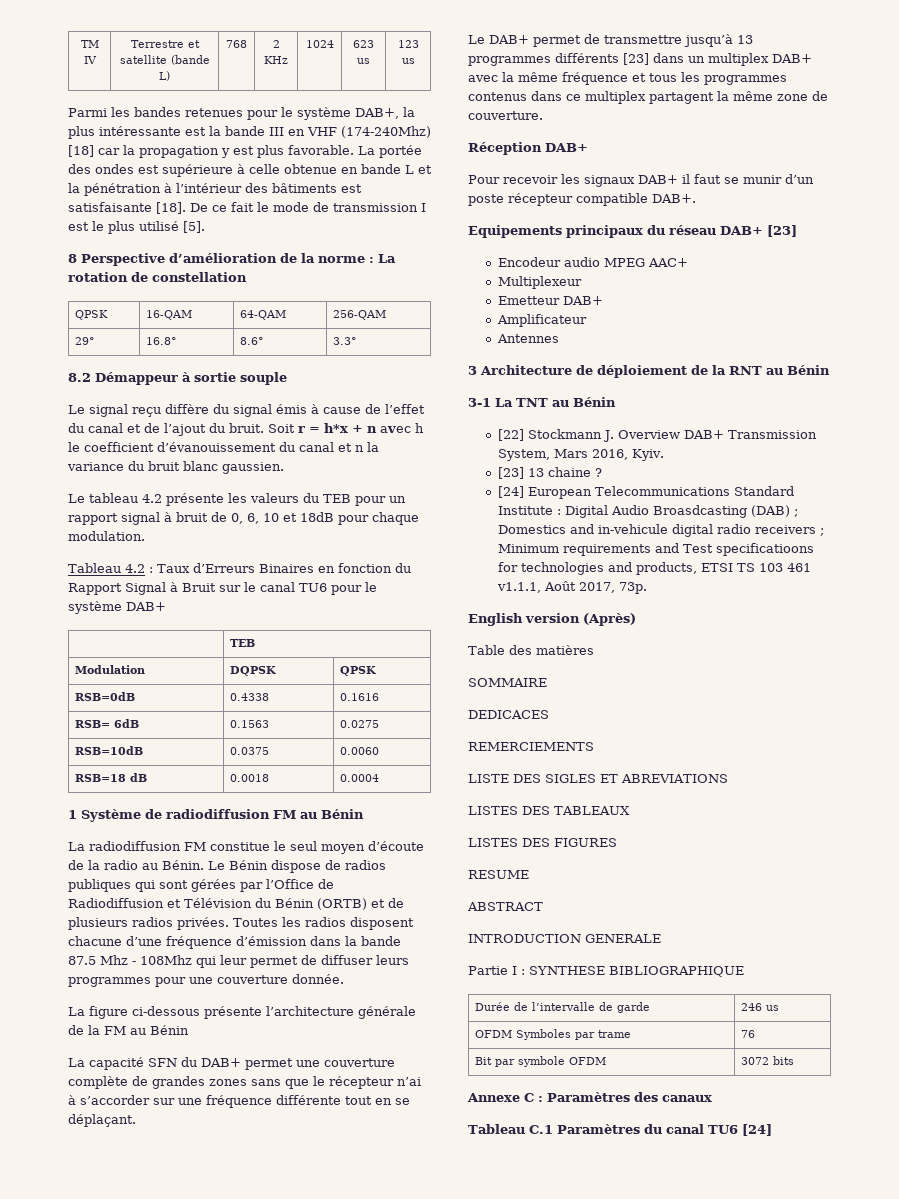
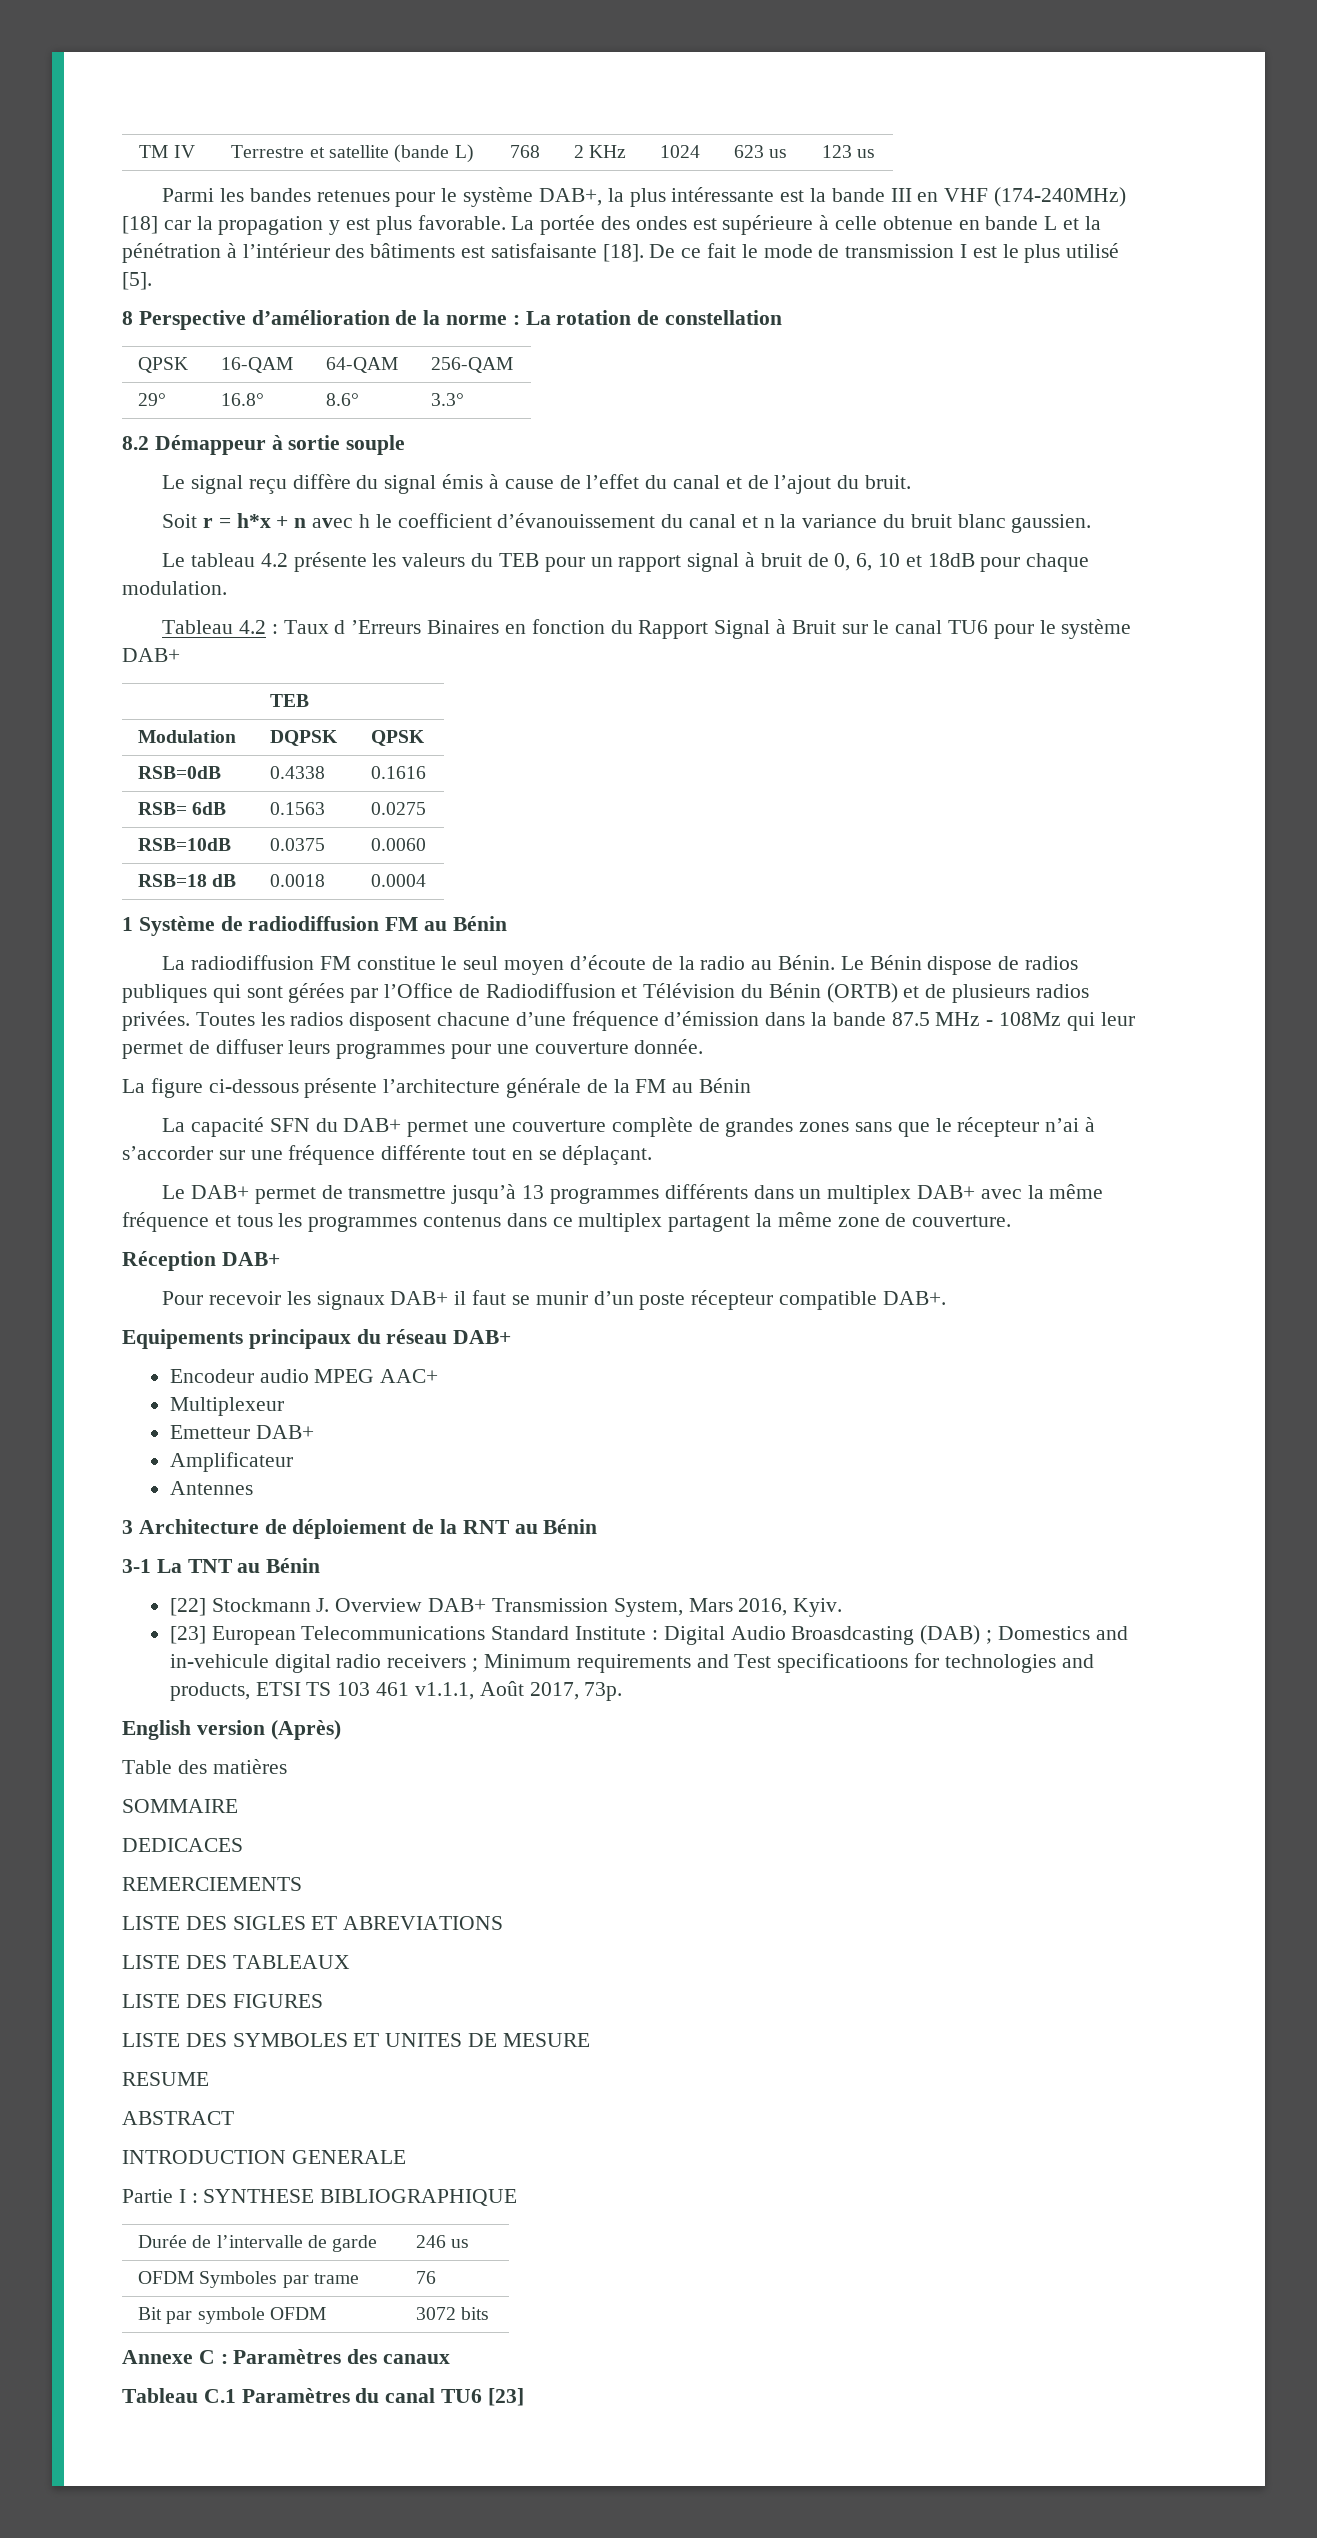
[341,126,431,138] (174-240Mhz) -> [993,187,1126,207] (174-240MHz)
(264, 428) none -> (911, 482) //
[193,563,255,573] d’Erreurs -> [334,620,422,634] d ’Erreurs
[100,955,192,965] Mhz - 108Mhz -> [935,1012,1062,1026] MHz - 108Mz
[623,53,649,65] [23] -> (748, 1191) none
[767,225,797,237] [23] -> (512, 1337) none
[527,467,602,477] [497,486,524,498] 13 chaine ? // [24] -> (206, 1635) none
[468,806,518,815] LISTES -> [122,1955,180,1969] LISTE
[468,838,518,847] LISTES -> [122,1994,180,2008] LISTE
(617, 842) none -> [122,2033,590,2047] // LISTE DES SYMBOLES ET UNITES DE MESURE
[741,1124,772,1136] [24] -> [487,2388,524,2406] [23]

